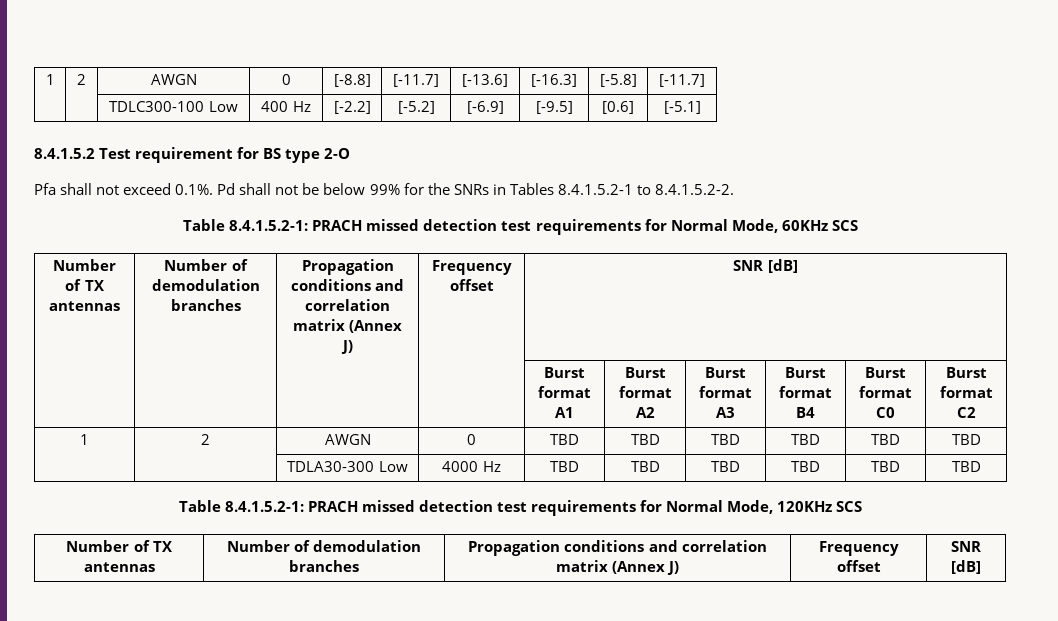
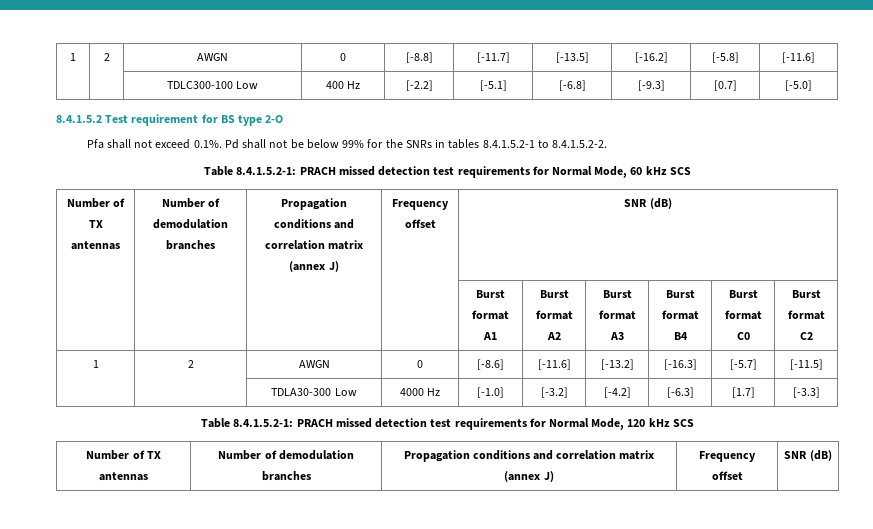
[462,74,508,87] [531,74,577,87] [-13.6] | [-16.3] -> [555,52,589,63] [634,52,668,63] [-13.5] | [-16.2]
[659,74,705,87] [-11.7] -> [782,52,815,63] [-11.6]
[397,101,435,114] [466,101,504,114] [535,101,573,114] [602,101,634,114] [663,101,701,114] [-5.2] | [-6.9] | [-9.5] | [0.6] | [-5.1] -> [479,80,507,91] [558,80,586,91] [637,80,665,91] [713,80,737,91] [785,80,812,91] [-5.1] | [-6.8] | [-9.3] | [0.7] | [-5.0]
[509,183,554,195] Tables -> [448,139,480,149] tables
[781,220,828,231] 60KHz -> [630,166,667,175] 60 kHz
[349,320,403,333] [340,340,353,354] [431,260,512,275] [449,279,494,291] [733,259,798,273] (Annex J) | Frequency offset | SNR [dB] -> [289,261,339,272] [392,199,449,210] [404,219,436,228] [624,198,672,209] (annex J) | Frequency offset | SNR (dB)
[550,434,579,445] [630,434,660,445] [711,434,740,445] [791,434,820,445] [871,434,900,445] [951,434,981,445] [287,461,408,472] [442,461,501,472] [550,461,579,472] [630,461,660,472] [711,461,740,472] [791,461,820,472] [871,461,900,472] [951,461,981,472] TBD | TBD | TBD | TBD | TBD | TBD // | | TDLA30-300 Low | 4000 Hz | TBD | TBD | TBD | TBD | TBD | TBD -> [477,359,504,370] [537,359,571,370] [600,359,634,370] [663,359,697,370] [729,359,757,370] [789,359,823,370] [271,388,357,396] [399,388,441,396] [477,387,504,398] [540,387,568,398] [603,387,631,398] [666,387,694,398] [731,387,755,398] [792,387,820,398] [-8.6] | [-11.6] | [-13.2] | [-16.3] | [-5.7] | [-11.5] // | | TDLA30-300 Low | 4000 Hz | [-1.0] | [-3.2] | [-4.2] | [-6.3] | [1.7] | [-3.3]
[777,501,833,512] 120KHz -> [627,418,670,427] 120 kHz
[612,561,680,575] [818,541,899,556] [836,560,881,572] [951,541,981,552] [951,560,981,574] (Annex J) | Frequency offset | SNR [dB] -> [504,471,554,482] [699,451,756,462] [711,471,743,480] [784,450,832,461] (annex J) | Frequency offset | SNR (dB)

